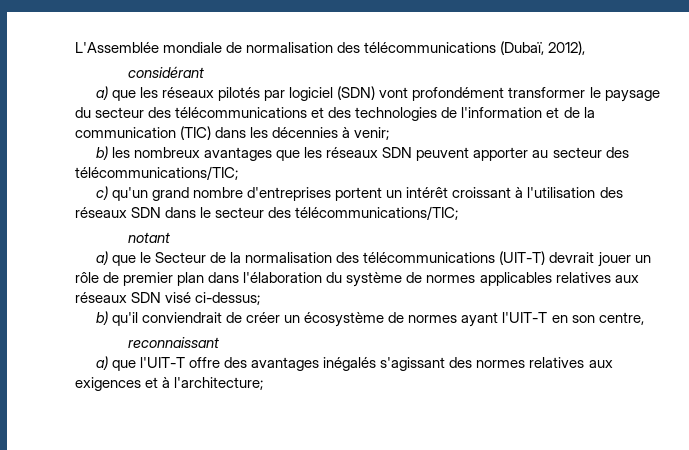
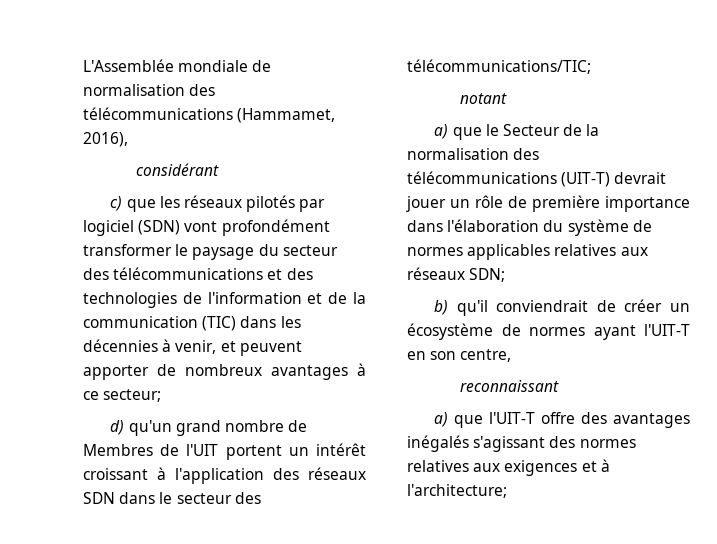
[500,41,586,55] (Dubaï, 2012), -> [237,108,336,123] [83,132,128,147] (Hammamet, 2016),
[95,86,108,100] a) -> [110,196,123,211] c)
[354,127,390,140] [95,146,629,161] [75,166,238,180] [95,186,332,201] venir; // b) les nombreux avantages que les réseaux SDN peuvent apporter au secteur des télécommunications/TIC; // c) qu'un grand nombre d'entreprises -> [175,340,302,356] [83,363,366,380] [83,389,162,402] [110,420,308,436] [83,444,219,456] venir, et peuvent apporter de nombreux avantages à ce secteur; // d) qu'un grand nombre de Membres de l'UIT
[527,187,596,198] l'utilisation -> [175,468,264,484] l'application
[123,272,205,286] premier plan -> [532,195,690,212] première importance
[131,292,261,305] SDN visé ci-dessus; -> [469,268,506,282] SDN;

